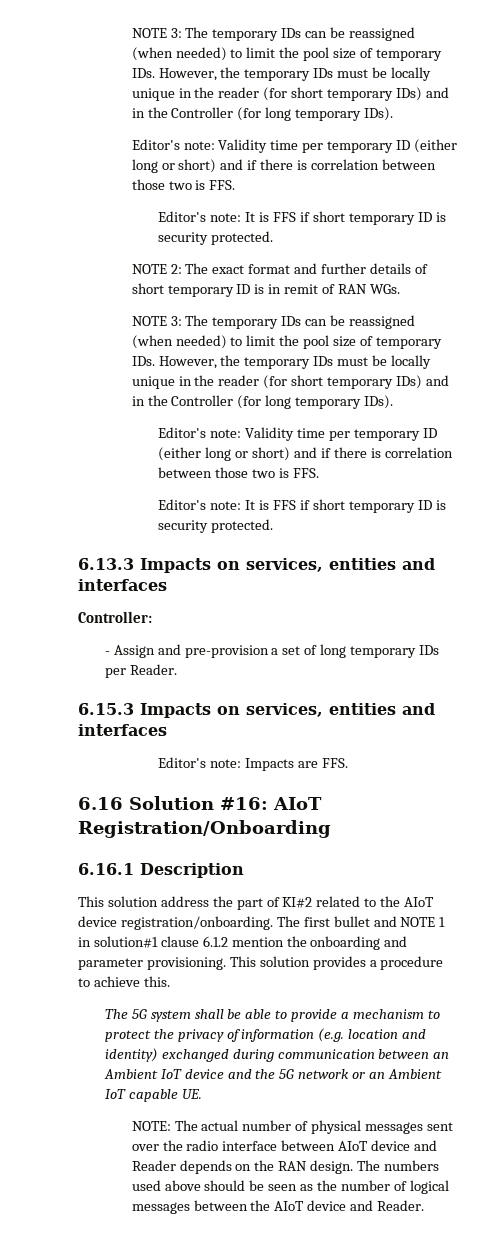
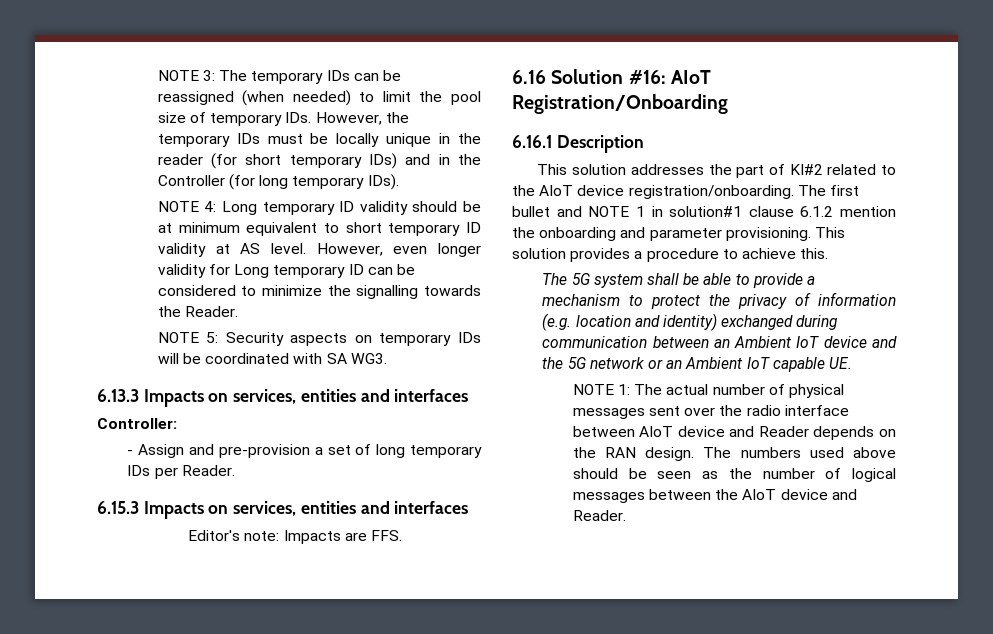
[131,139,458,153] [131,159,436,173] [131,179,236,190] [158,211,446,225] [158,231,274,245] [131,263,428,274] [131,283,400,297] [131,315,416,329] [131,335,442,349] [131,355,432,369] [131,375,449,389] [131,395,394,409] [158,427,437,441] [158,447,453,461] [158,467,320,478] [158,499,446,513] [158,519,274,533] Editor's note: Validity time per temporary ID (either long or short) and if there is correlation between those two is FFS. // Editor's note: It is FFS if short temporary ID is security protected. // NOTE 2: The exact format and further details of short temporary ID is in remit of RAN WGs. // NOTE 3: The temporary IDs can be reassigned (when needed) to limit the pool size of temporary IDs. However, the temporary IDs must be locally unique in the reader (for short temporary IDs) and in the Controller (for long temporary IDs). // Editor's note: Validity time per temporary ID (either long or short) and if there is correlation between those two is FFS. // Editor's note: It is FFS if short temporary ID is security protected. -> [157,201,482,215] [157,222,481,236] [157,243,481,257] [157,264,415,278] [157,285,481,299] [157,306,239,317] [157,332,481,346] [157,353,387,364] NOTE 4: Long temporary ID validity should be at minimum equivalent to short temporary ID validity at AS level. However, even longer validity for Long temporary ID can be considered to minimize the signalling towards the Reader. // NOTE 5: Security aspects on temporary IDs will be coordinated with SA WG3.
[160,896,209,907] address -> [630,164,704,175] addresses
[131,1121,171,1131] NOTE: -> [572,384,631,395] NOTE 1:

